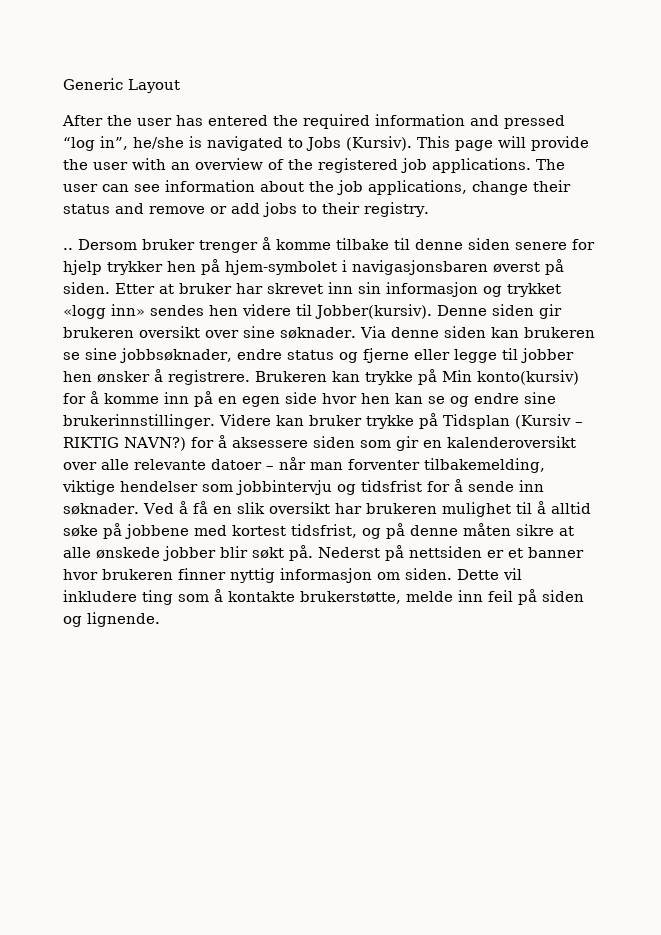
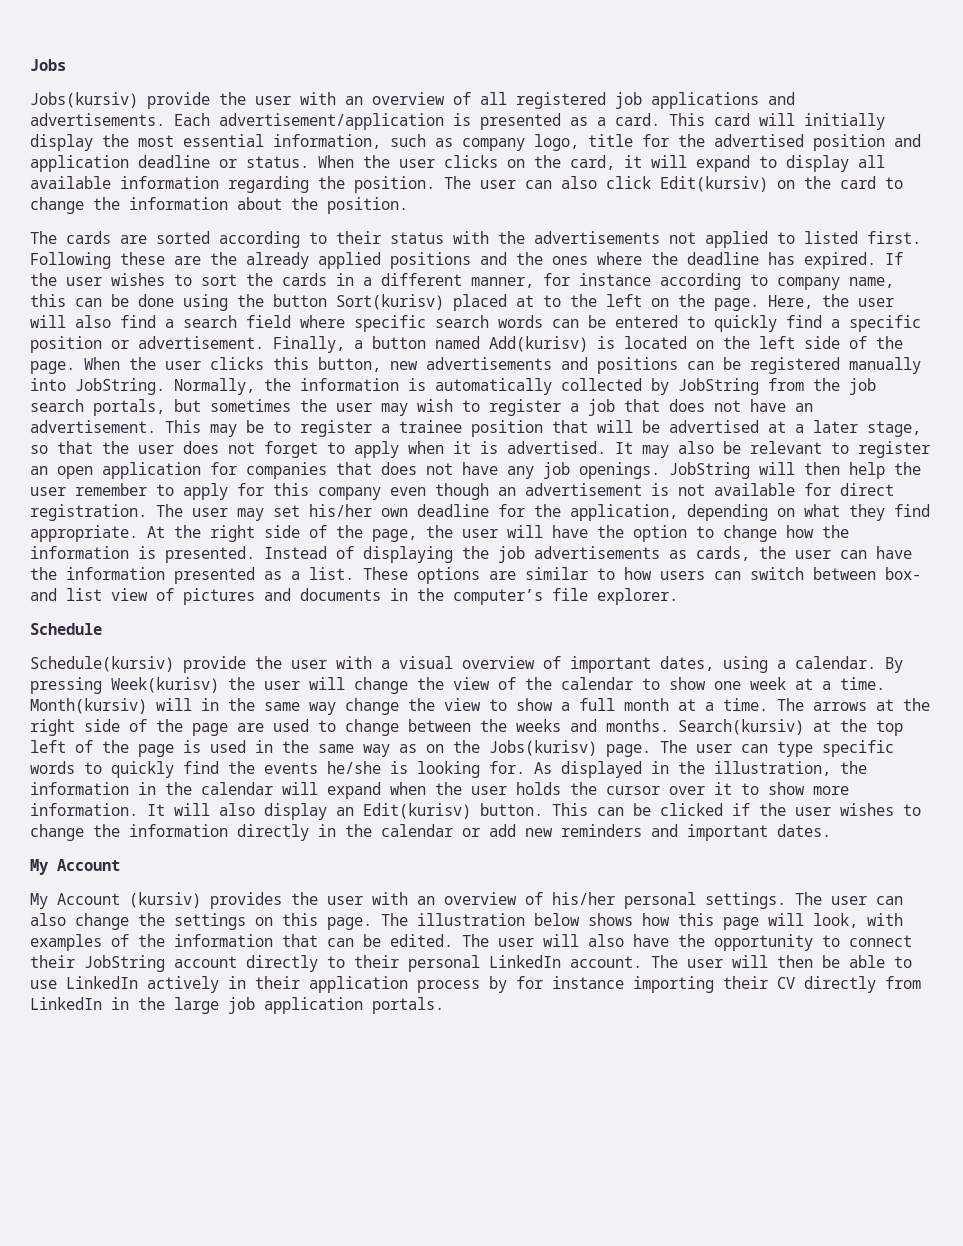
[63,78,180,93] [62,114,565,129] [63,136,526,151] Generic Layout // After the user has entered the required information and pressed “log in”, he/she is navigated to Jobs (Kursiv). This page will -> [30,59,66,71] [30,92,138,108] Jobs // Jobs(kursiv)
[288,159,313,170] the -> [480,92,507,105] all
[432,158,565,173] [63,180,571,195] [63,202,429,217] [63,237,595,253] [63,259,564,275] [63,282,561,297] [63,304,562,319] [63,326,595,339] [63,348,574,363] [63,369,579,385] [63,391,556,407] [63,413,583,429] [63,435,576,451] [63,457,545,473] [62,479,544,495] [63,501,591,517] [63,523,574,539] [63,545,584,561] [63,568,522,583] [63,589,584,605] [63,612,160,627] applications. The user can see information about the job applications, change their status and remove or add jobs to their registry. // .. Dersom bruker trenger å komme tilbake til denne siden senere for hjelp trykker hen på hjem-symbolet i navigasjonsbaren øverst på siden. Etter at bruker har skrevet inn sin informasjon og trykket «logg inn» sendes hen videre til Jobber(kursiv). Denne siden gir brukeren oversikt over sine søknader. Via denne siden kan brukeren se sine jobbsøknader, endre status og fjerne eller legge til jobber hen ønsker å registrere. Brukeren kan trykke på Min konto(kursiv) for å komme inn på en egen side hvor hen kan se og endre sine brukerinnstillinger. Videre kan bruker trykke på Tidsplan (Kursiv – RIKTIG NAVN?) for å aksessere siden som gir en kalenderoversikt over alle relevante datoer – når man forventer tilbakemelding, viktige hendelser som jobbintervju og tidsfrist for å sende inn søknader. Ved å få en slik oversikt har brukeren mulighet til å alltid søke på jobbene med kortest tidsfrist, og på denne måten sikre at alle ønskede jobber blir søkt på. Nederst på nettsiden er et banner hvor brukeren finner nyttig informasjon om siden. Dette vil inkludere ting som å kontakte brukerstøtte, melde inn feil på siden og lignende. -> [651,92,795,109] [30,113,885,130] [30,134,921,151] [30,155,885,172] [30,176,903,193] [30,197,408,214] [30,231,921,248] [30,252,903,269] [30,273,894,290] [30,294,894,311] [30,315,921,332] [30,336,903,353] [30,357,921,374] [30,378,876,395] [30,399,813,416] [30,420,921,437] [30,441,930,458] [30,462,921,479] [30,483,894,500] [30,504,930,521] [30,525,849,542] [30,546,912,563] [30,567,921,584] [30,588,678,605] [30,623,102,635] [30,656,903,673] [30,677,885,694] [30,698,930,715] [30,719,903,736] [30,740,894,757] [30,761,867,778] [30,782,849,799] [30,803,921,820] [30,824,831,841] [30,859,120,875] [30,892,903,909] [30,913,903,930] [30,934,912,951] [30,955,912,972] [30,976,921,993] [30,997,444,1014] applications and advertisements. Each advertisement/application is presented as a card. This card will initially display the most essential information, such as company logo, title for the advertised position and application deadline or status. When the user clicks on the card, it will expand to display all available information regarding the position. The user can also click Edit(kursiv) on the card to change the information about the position. // The cards are sorted according to their status with the advertisements not applied to listed first. Following these are the already applied positions and the ones where the deadline has expired. If the user wishes to sort the cards in a different manner, for instance according to company name, this can be done using the button Sort(kurisv) placed at to the left on the page. Here, the user will also find a search field where specific search words can be entered to quickly find a specific position or advertisement. Finally, a button named Add(kurisv) is located on the left side of the page. When the user clicks this button, new advertisements and positions can be registered manually into JobString. Normally, the information is automatically collected by JobString from the job search portals, but sometimes the user may wish to register a job that does not have an advertisement. This may be to register a trainee position that will be advertised at a later stage, so that the user does not forget to apply when it is advertised. It may also be relevant to register an open application for companies that does not have any job openings. JobString will then help the user remember to apply for this company even though an advertisement is not available for direct registration. The user may set his/her own deadline for the application, depending on what they find appropriate. At the right side of the page, the user will have the option to change how the information is presented. Instead of displaying the job advertisements as cards, the user can have the information presented as a list. These options are similar to how users can switch between box- and list view of pictures and documents in the computer’s file explorer. // Schedule // Schedule(kursiv) provide the user with a visual overview of important dates, using a calendar. By pressing Week(kurisv) the user will change the view of the calendar to show one week at a time. Month(kursiv) will in the same way change the view to show a full month at a time. The arrows at the right side of the page are used to change between the weeks and months. Search(kursiv) at the top left of the page is used in the same way as on the Jobs(kurisv) page. The user can type specific words to quickly find the events he/she is looking for. As displayed in the illustration, the information in the calendar will expand when the user holds the cursor over it to show more information. It will also display an Edit(kurisv) button. This can be clicked if the user wishes to change the information directly in the calendar or add new reminders and important dates. // My Account // My Account (kursiv) provides the user with an overview of his/her personal settings. The user can also change the settings on this page. The illustration below shows how this page will look, with examples of the information that can be edited. The user will also have the opportunity to connect their JobString account directly to their personal LinkedIn account. The user will then be able to use LinkedIn actively in their application process by for instance importing their CV directly from LinkedIn in the large job application portals.

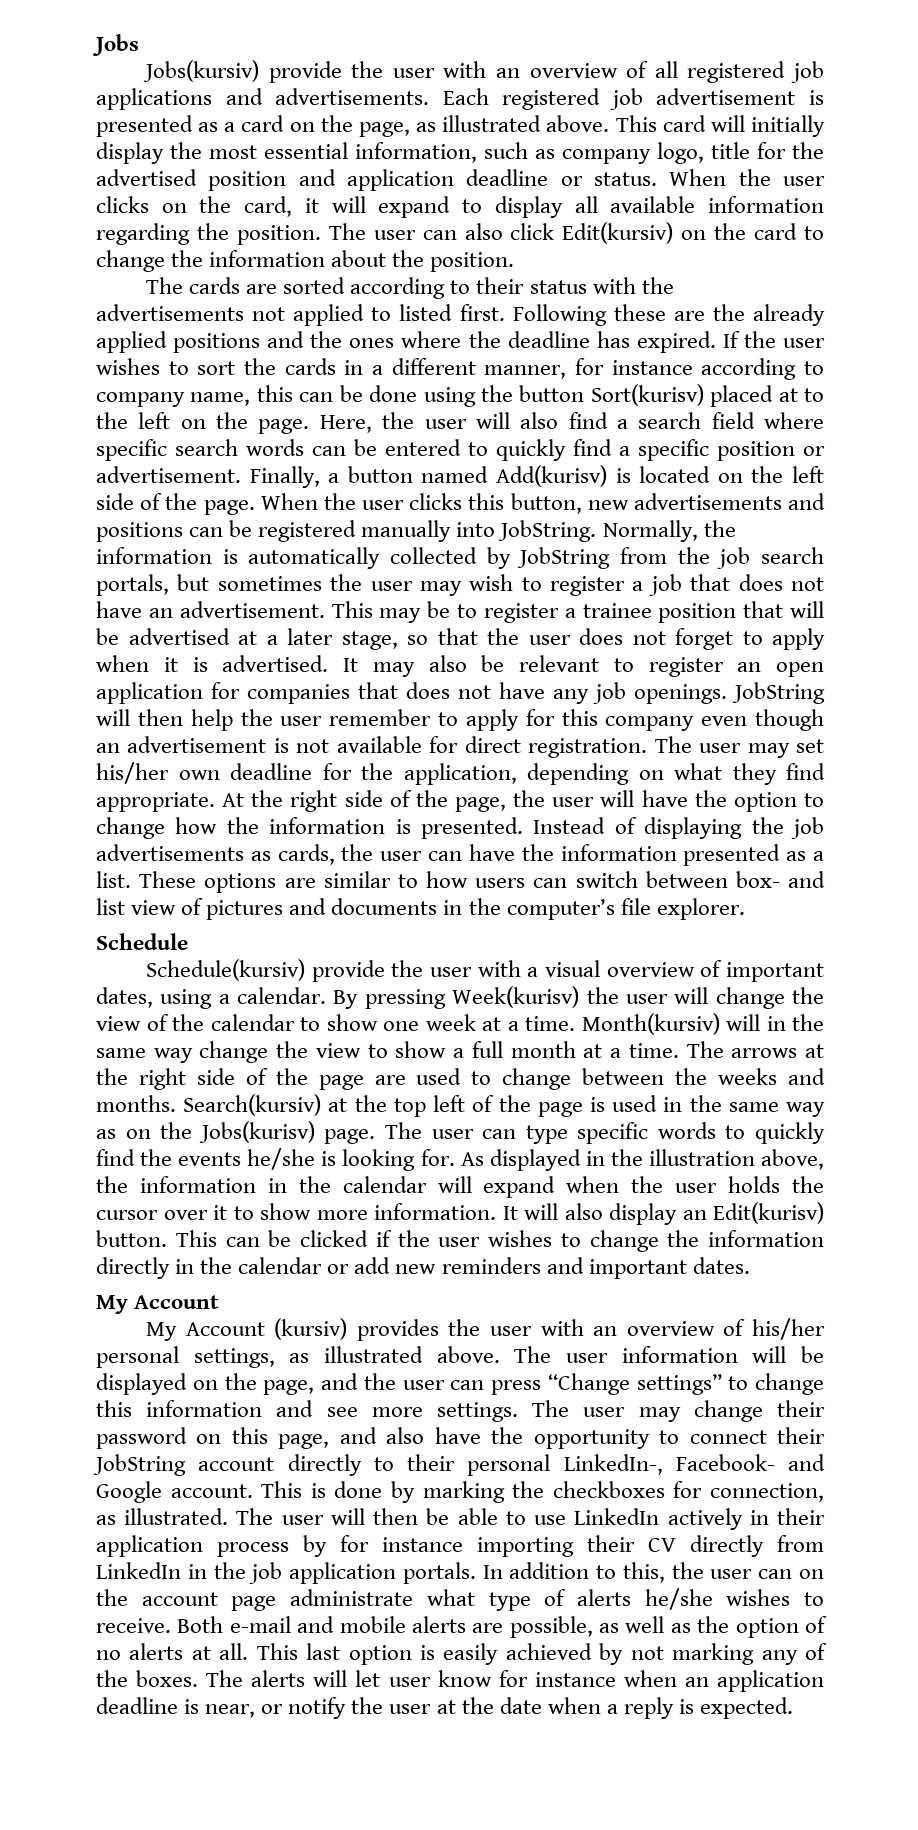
[219,113,444,130] advertisement/application -> [502,88,796,110] registered job advertisement
[615,113,660,126] card. -> [241,115,610,137] card on the page, as illustrated above.
[714,761,831,776] illustration, -> [648,1149,825,1170] illustration above,
[705,892,903,909] [30,913,903,930] [30,934,579,951] settings. The user can also change the settings on this page. The illustration below shows how this page will look, with examples of the information that can be edited. The user will -> [193,1346,824,1368] [96,1373,824,1395] [96,1400,825,1422] [96,1427,377,1449] settings, as illustrated above. The user information will be displayed on the page, and the user can press “Change settings” to change this information and see more settings. The user may change their password on this page, and
[489,955,642,968] LinkedIn account. -> [563,1454,825,1475] [96,1481,825,1503] [96,1508,229,1525] LinkedIn-, Facebook- and Google account. This is done by marking the checkboxes for connection, as illustrated.
[174,997,219,1014] large -> (246, 1570) none
(444, 1005) none -> [482,1562,824,1583] [96,1588,825,1611] [96,1616,827,1638] [96,1643,827,1665] [96,1670,825,1692] [96,1697,794,1719] In addition to this, the user can on the account page administrate what type of alerts he/she wishes to receive. Both e-mail and mobile alerts are possible, as well as the option of no alerts at all. This last option is easily achieved by not marking any of the boxes. The alerts will let user know for instance when an application deadline is near, or notify the user at the date when a reply is expected.

